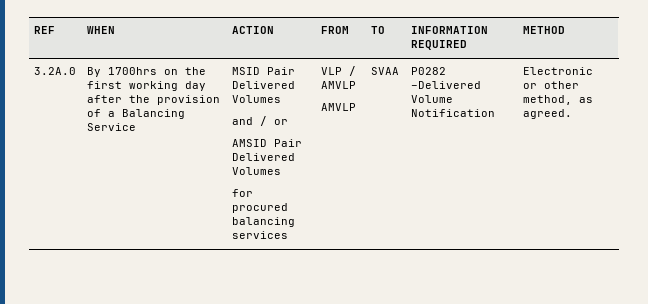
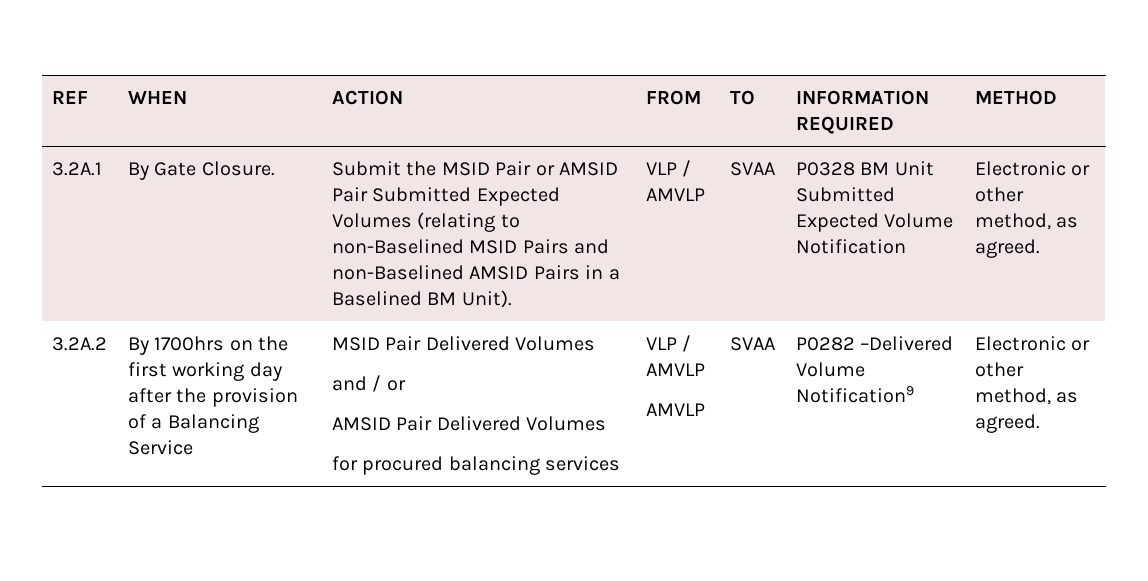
[34,67,77,75] 3.2A.0 -> [52,162,103,176] [128,161,275,180] [332,161,619,176] [332,187,560,206] [332,212,520,232] [332,239,610,254] [332,265,620,280] [332,290,512,308] [646,160,692,177] [646,188,706,201] [730,162,776,176] [796,161,934,176] [796,187,896,202] [796,213,954,232] [796,239,907,254] [975,161,1091,176] [975,187,1025,202] [975,213,1079,230] [975,239,1041,258] [52,337,108,351] 3.2A.1 | By Gate Closure. | Submit the MSID Pair or AMSID Pair Submitted Expected Volumes (relating to non-Baselined MSID Pairs and non-Baselined AMSID Pairs in a Baselined BM Unit). | VLP / AMVLP | SVAA | P0328 BM Unit Submitted Expected Volume Notification | Electronic or other method, as agreed. // 3.2A.2
[411,109,496,117] Notification -> [796,386,915,403] Notification9

